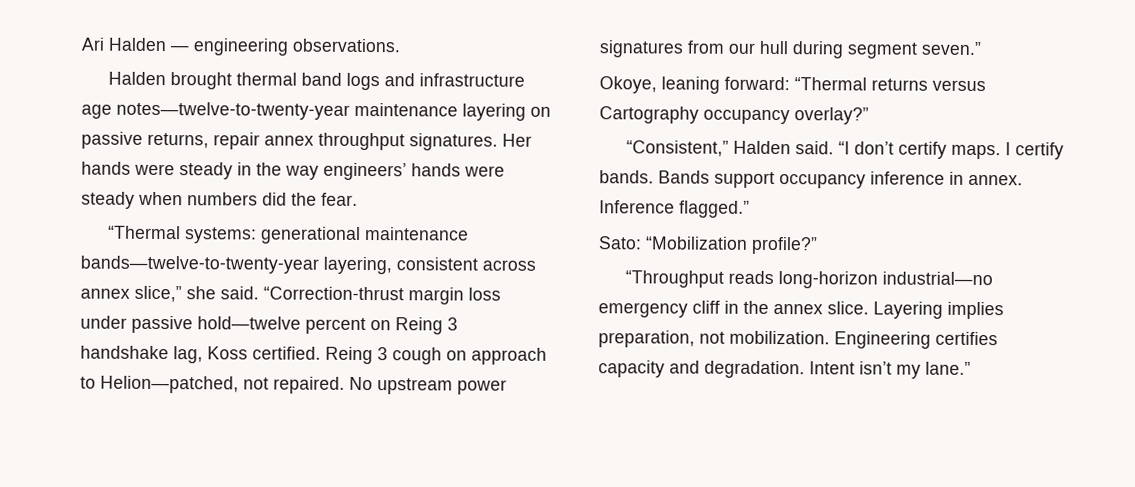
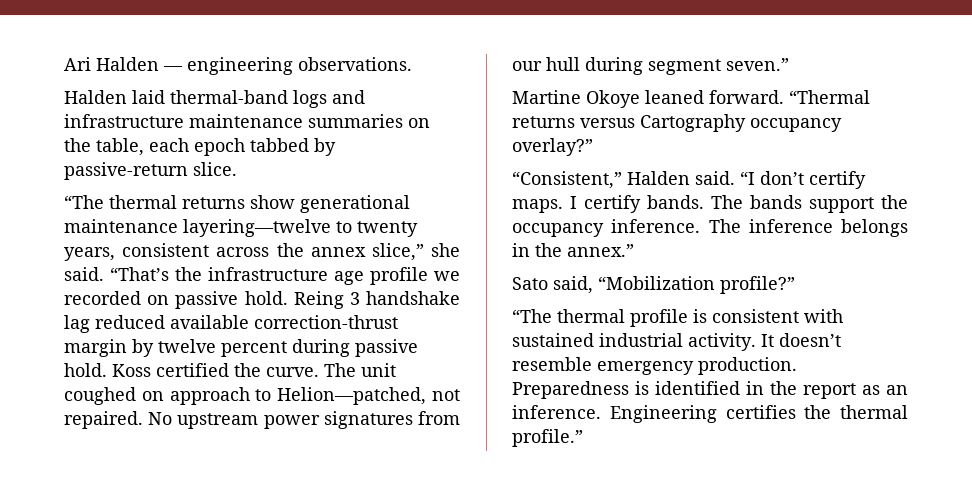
[170,72,526,91] [81,101,551,121] [81,131,532,151] [81,161,505,181] [81,191,358,209] [108,225,470,244] [80,255,392,275] brought thermal band logs and infrastructure age notes—twelve-to-twenty-year maintenance layering on passive returns, repair annex throughput signatures. Her hands were steady in the way engineers’ hands were steady when numbers did the fear. // “Thermal systems: generational maintenance bands—twelve-to-twenty-year layering, -> [132,90,365,108] [64,114,430,128] [64,138,336,156] [64,162,237,180] [64,195,410,213] [64,219,418,237] [64,247,115,261] laid thermal-band logs and infrastructure maintenance summaries on the table, each epoch tabbed by passive-return slice. // “The thermal returns show generational maintenance layering—twelve to twenty years,
(536, 265) none -> [276,243,304,257] the
[263,286,501,305] [80,315,458,335] [80,345,442,365] “Correction-thrust margin loss under passive hold—twelve percent on Reing 3 handshake lag, Koss certified. Reing 3 cough -> [110,267,460,285] [64,291,460,309] [64,315,398,333] [64,339,418,357] [64,363,396,377] [64,387,136,405] “That’s the infrastructure age profile we recorded on passive hold. Reing 3 handshake lag reduced available correction-thrust margin by twelve percent during passive hold. Koss certified the curve. The unit coughed
[599,76,790,94] Okoye, leaning forward: -> [512,90,784,108] Martine Okoye leaned forward.
[658,170,1023,189] [599,200,750,218] [598,236,818,255] [625,270,994,289] [598,300,1004,320] [598,330,998,349] [598,360,971,379] Bands support occupancy inference in annex. Inference flagged.” // Sato: “Mobilization profile?” // “Throughput reads long-horizon industrial—no emergency cliff in the annex slice. Layering implies preparation, not mobilization. Engineering certifies capacity and degradation. Intent isn’t my lane.” -> [711,195,908,213] [512,219,908,237] [512,243,634,257] [512,276,795,294] [512,309,843,327] [512,333,841,351] [512,357,797,375] [512,381,908,399] [512,405,908,423] [512,429,583,447] The bands support the occupancy inference. The inference belongs in the annex.” // Sato said, “Mobilization profile?” // “The thermal profile is consistent with sustained industrial activity. It doesn’t resemble emergency production. Preparedness is identified in the report as an inference. Engineering certifies the thermal profile.”

